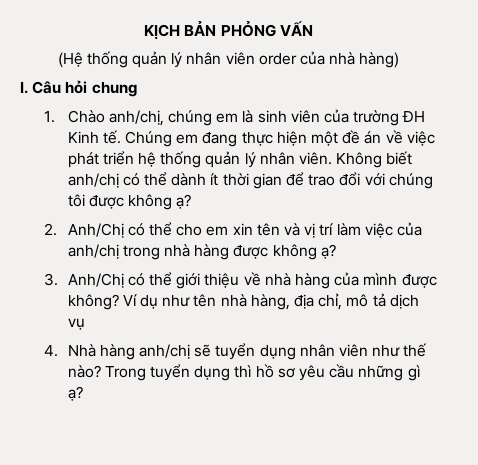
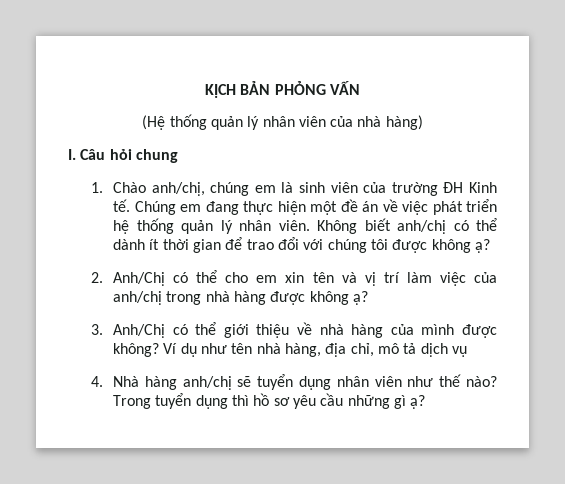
[258,53,297,65] order -> (326, 121) none

